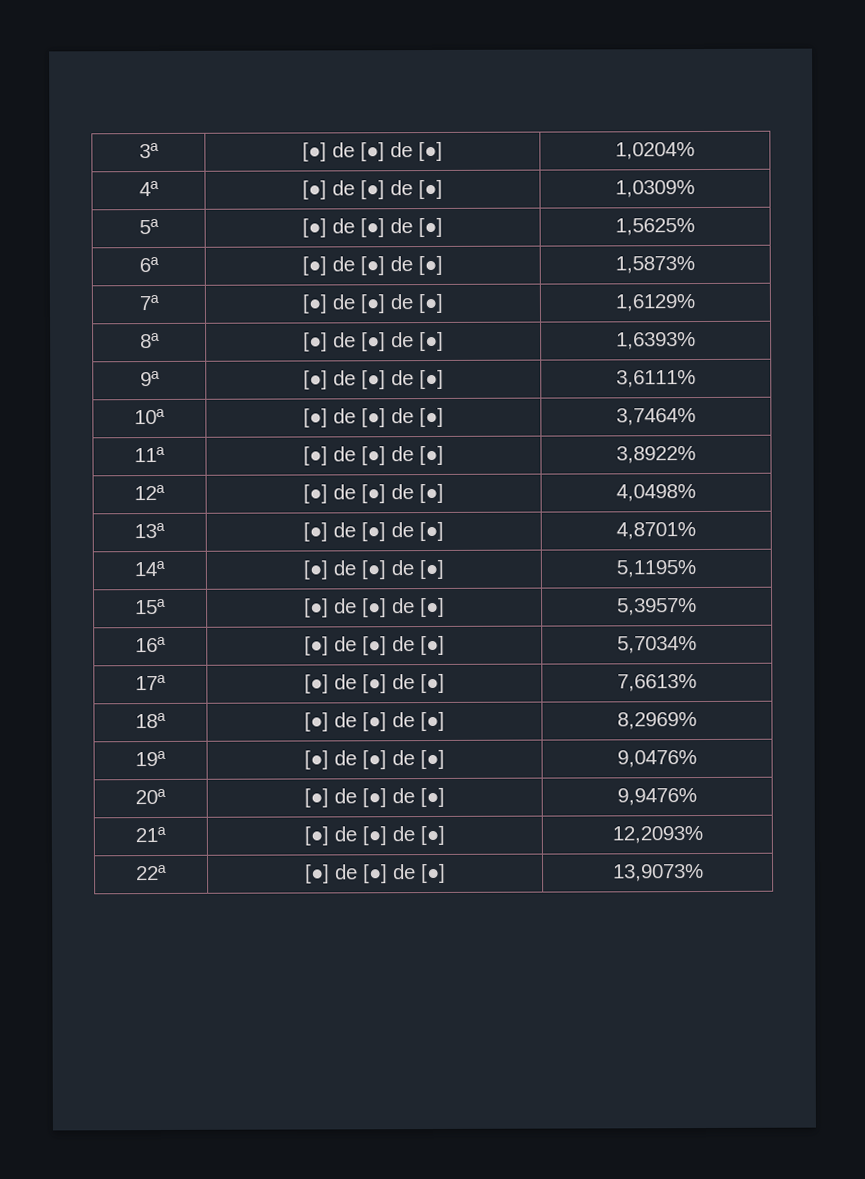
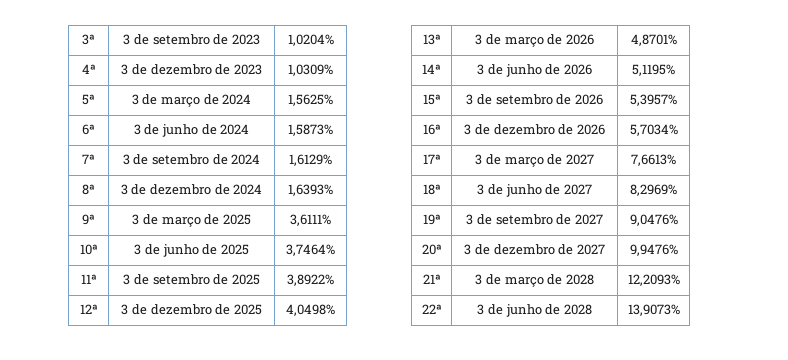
[302,141,443,162] [615,142,695,160] [138,181,159,197] [302,179,443,200] [615,180,695,198] [138,219,159,235] [302,217,443,238] [615,218,695,236] [138,257,159,273] [302,255,443,276] [615,256,695,274] [138,295,159,311] [302,293,443,314] [615,294,695,312] [139,333,160,349] [303,331,444,352] [616,332,696,350] [139,371,160,387] [303,369,444,390] [616,370,696,388] [134,408,165,425] [303,407,444,428] [616,408,696,426] [134,446,165,463] [303,445,444,466] [616,446,696,464] [134,484,165,501] [303,483,444,504] [616,484,696,502] [134,522,165,539] [303,521,444,542] [616,522,696,540] [134,560,165,577] [303,559,444,580] [616,560,696,578] [135,598,166,615] [304,597,445,618] [617,598,697,616] [135,636,166,653] [304,635,445,656] [617,636,697,654] [135,674,166,691] [304,673,445,694] [617,674,697,692] [135,712,166,729] [304,711,445,732] [617,712,697,730] [135,750,166,767] [304,749,445,770] [617,750,697,768] [135,788,166,805] [304,787,445,808] [617,788,697,806] [135,826,166,843] [304,825,445,846] [611,826,703,844] [136,864,167,881] [305,863,446,884] [●] de [●] de [●] | 1,0204% // 4ª | [●] de [●] de [●] | 1,0309% // 5ª | [●] de [●] de [●] | 1,5625% // 6ª | [●] de [●] de [●] | 1,5873% // 7ª | [●] de [●] de [●] | 1,6129% // 8ª | [●] de [●] de [●] | 1,6393% // 9ª | [●] de [●] de [●] | 3,6111% // 10ª | [●] de [●] de [●] | 3,7464% // 11ª | [●] de [●] de [●] | 3,8922% // 12ª | [●] de [●] de [●] | 4,0498% // 13ª | [●] de [●] de [●] | 4,8701% // 14ª | [●] de [●] de [●] | 5,1195% // 15ª | [●] de [●] de [●] | 5,3957% // 16ª | [●] de [●] de [●] | 5,7034% // 17ª | [●] de [●] de [●] | 7,6613% // 18ª | [●] de [●] de [●] | 8,2969% // 19ª | [●] de [●] de [●] | 9,0476% // 20ª | [●] de [●] de [●] | 9,9476% // 21ª | [●] de [●] de [●] | 12,2093% // 22ª | [●] de [●] de [●] -> [123,34,260,45] [287,34,334,46] [81,64,96,74] [121,64,262,75] [288,64,333,76] [82,94,95,105] [131,94,252,107] [288,94,333,106] [82,124,95,135] [133,124,250,137] [288,124,333,136] [82,154,95,164] [122,154,261,165] [289,154,332,166] [82,184,95,195] [120,184,263,195] [288,184,333,196] [82,214,95,225] [132,214,251,227] [290,214,331,226] [79,244,98,255] [134,244,249,257] [286,244,335,256] [80,274,97,284] [123,274,260,285] [287,274,334,286] [79,304,98,314] [121,304,262,315] [286,304,335,316] [422,34,441,45] [475,34,594,47] [630,34,677,46] [422,64,441,74] [477,64,592,77] [632,64,675,76] [422,94,441,105] [466,94,603,105] [630,94,677,106] [422,124,441,135] [464,124,605,135] [629,124,678,136] [422,154,441,164] [475,154,594,167] [631,154,676,166] [422,184,441,195] [477,184,592,197] [630,184,677,196] [422,214,441,225] [466,214,603,225] [629,214,678,226] [421,244,442,255] [464,244,605,255] [629,244,678,256] [422,274,441,284] [475,274,594,287] [627,274,680,286] [421,304,442,314] [477,304,592,317] 3 de setembro de 2023 | 1,0204% // 4ª | 3 de dezembro de 2023 | 1,0309% // 5ª | 3 de março de 2024 | 1,5625% // 6ª | 3 de junho de 2024 | 1,5873% // 7ª | 3 de setembro de 2024 | 1,6129% // 8ª | 3 de dezembro de 2024 | 1,6393% // 9ª | 3 de março de 2025 | 3,6111% // 10ª | 3 de junho de 2025 | 3,7464% // 11ª | 3 de setembro de 2025 | 3,8922% // 12ª | 3 de dezembro de 2025 | 4,0498% // 13ª | 3 de março de 2026 | 4,8701% // 14ª | 3 de junho de 2026 | 5,1195% // 15ª | 3 de setembro de 2026 | 5,3957% // 16ª | 3 de dezembro de 2026 | 5,7034% // 17ª | 3 de março de 2027 | 7,6613% // 18ª | 3 de junho de 2027 | 8,2969% // 19ª | 3 de setembro de 2027 | 9,0476% // 20ª | 3 de dezembro de 2027 | 9,9476% // 21ª | 3 de março de 2028 | 12,2093% // 22ª | 3 de junho de 2028

